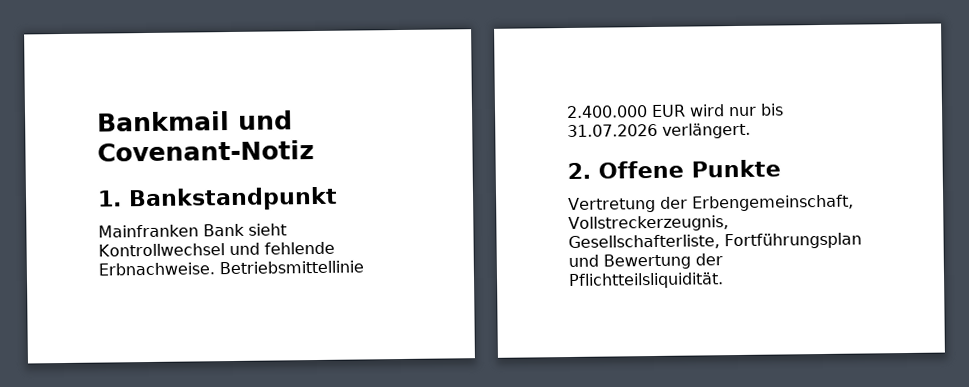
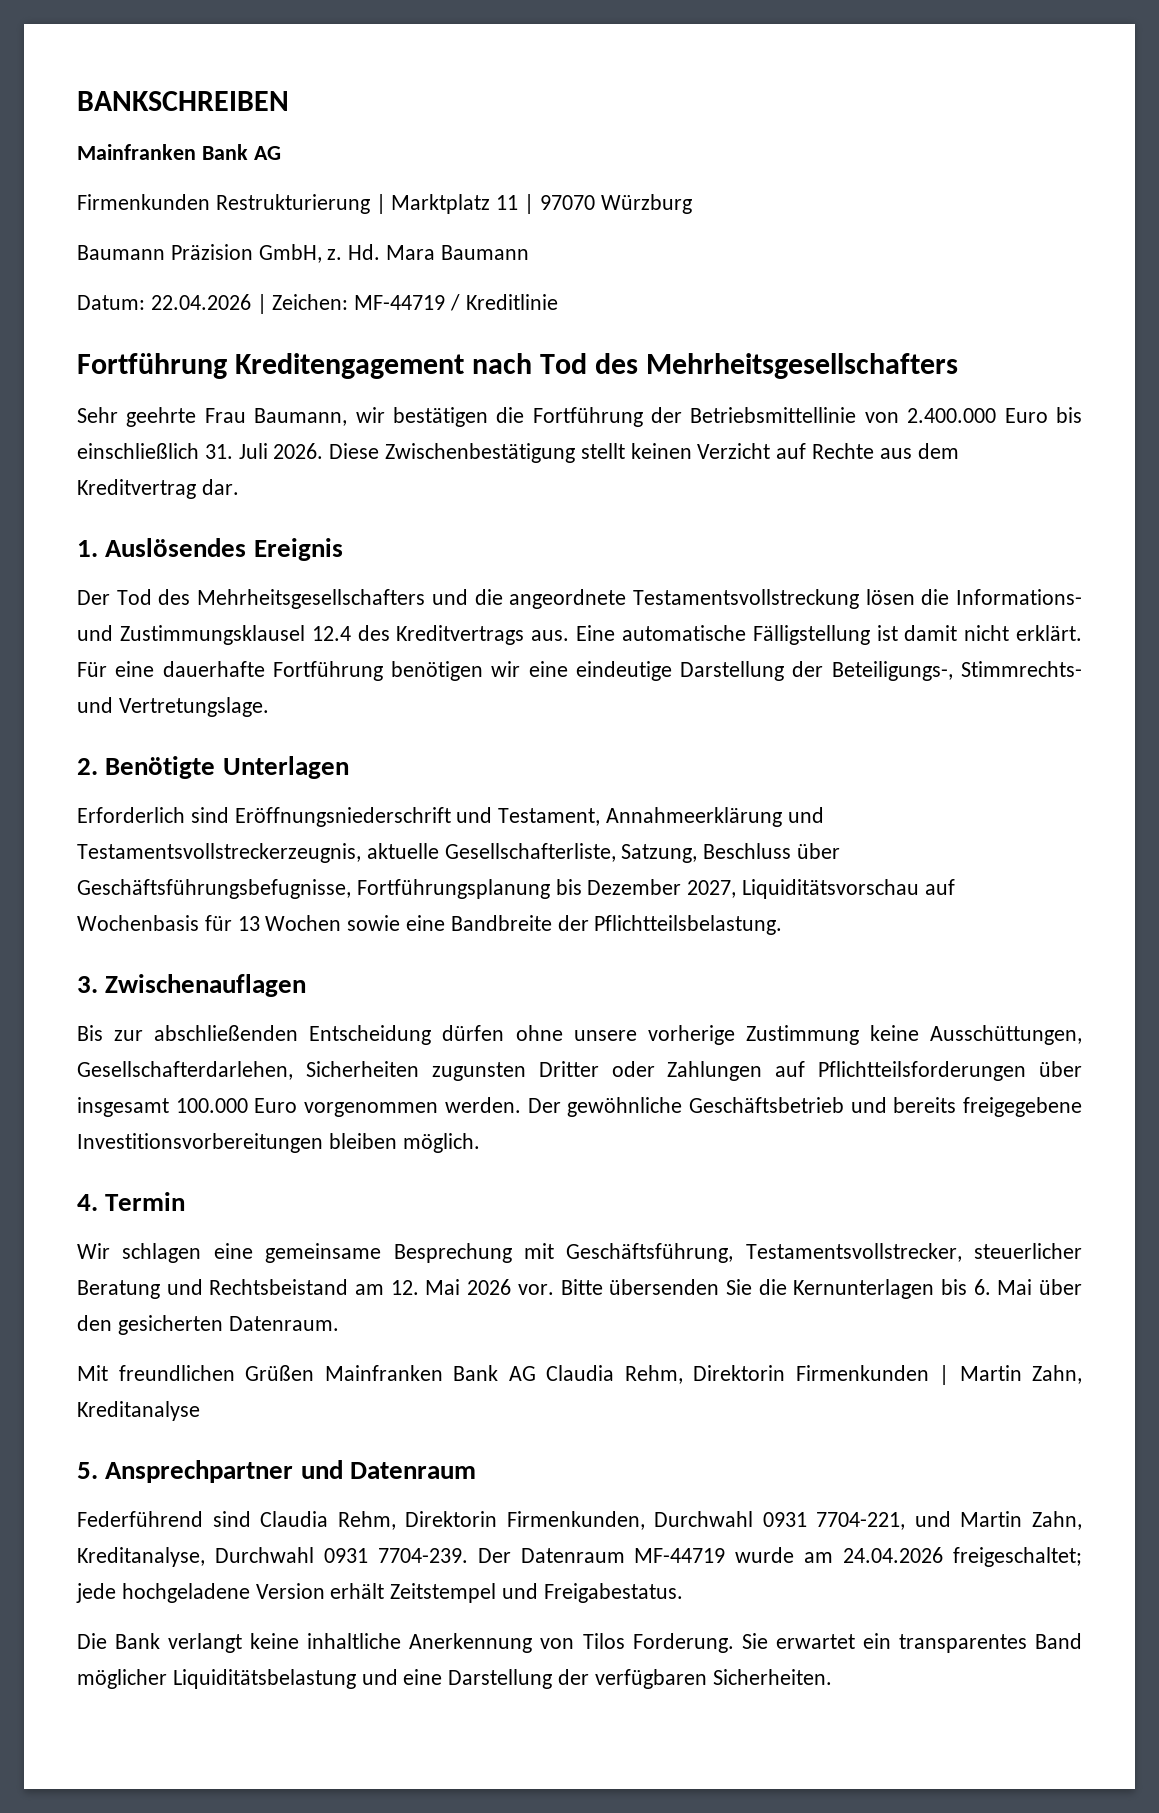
[97,110,293,132] [97,140,315,162] [97,186,338,212] [98,223,287,238] [98,241,335,257] [98,260,364,276] [566,103,784,119] [567,122,751,139] [567,159,781,180] [568,194,854,214] [568,215,729,233] [568,232,862,251] [568,253,723,270] [568,272,724,290] Bankmail und Covenant-Notiz // 1. Bankstandpunkt // Mainfranken Bank sieht Kontrollwechsel und fehlende Erbnachweise. Betriebsmittellinie 2.400.000 EUR wird nur bis 31.07.2026 verlängert. // 2. Offene Punkte // Vertretung der Erbengemeinschaft, Vollstreckerzeugnis, Gesellschafterliste, Fortführungsplan und Bewertung der Pflichtteilsliquidität. -> [77,91,289,111] [77,144,281,160] [77,194,692,214] [77,244,529,263] [77,294,558,314] [77,353,958,379] [77,407,1082,427] [77,443,959,463] [77,479,239,499] [77,538,343,561] [77,589,1082,609] [77,625,1082,645] [77,661,1082,681] [77,697,269,717] [77,756,349,779] [77,807,824,827] [77,843,841,863] [77,879,955,899] [77,915,783,935] [77,974,307,997] [77,1025,1082,1045] [77,1061,1082,1081] [77,1097,1082,1117] [77,1133,480,1153] [77,1192,186,1211] [77,1243,1082,1263] [77,1279,1082,1299] [77,1315,339,1335] [77,1365,1082,1385] [77,1401,200,1421] [77,1460,476,1483] [77,1511,1082,1530] [77,1547,1082,1567] [76,1583,683,1603] [77,1633,1082,1653] [77,1669,832,1689] BANKSCHREIBEN // Mainfranken Bank AG // Firmenkunden Restrukturierung | Marktplatz 11 | 97070 Würzburg // Baumann Präzision GmbH, z. Hd. Mara Baumann // Datum: 22.04.2026 | Zeichen: MF-44719 / Kreditlinie // Fortführung Kreditengagement nach Tod des Mehrheitsgesellschafters // Sehr geehrte Frau Baumann, wir bestätigen die Fortführung der Betriebsmittellinie von 2.400.000 Euro bis einschließlich 31. Juli 2026. Diese Zwischenbestätigung stellt keinen Verzicht auf Rechte aus dem Kreditvertrag dar. // 1. Auslösendes Ereignis // Der Tod des Mehrheitsgesellschafters und die angeordnete Testamentsvollstreckung lösen die Informations- und Zustimmungsklausel 12.4 des Kreditvertrags aus. Eine automatische Fälligstellung ist damit nicht erklärt. Für eine dauerhafte Fortführung benötigen wir eine eindeutige Darstellung der Beteiligungs-, Stimmrechts- und Vertretungslage. // 2. Benötigte Unterlagen // Erforderlich sind Eröffnungsniederschrift und Testament, Annahmeerklärung und Testamentsvollstreckerzeugnis, aktuelle Gesellschafterliste, Satzung, Beschluss über Geschäftsführungsbefugnisse, Fortführungsplanung bis Dezember 2027, Liquiditätsvorschau auf Wochenbasis für 13 Wochen sowie eine Bandbreite der Pflichtteilsbelastung. // 3. Zwischenauflagen // Bis zur abschließenden Entscheidung dürfen ohne unsere vorherige Zustimmung keine Ausschüttungen, Gesellschafterdarlehen, Sicherheiten zugunsten Dritter oder Zahlungen auf Pflichtteilsforderungen über insgesamt 100.000 Euro vorgenommen werden. Der gewöhnliche Geschäftsbetrieb und bereits freigegebene Investitionsvorbereitungen bleiben möglich. // 4. Termin // Wir schlagen eine gemeinsame Besprechung mit Geschäftsführung, Testamentsvollstrecker, steuerlicher Beratung und Rechtsbeistand am 12. Mai 2026 vor. Bitte übersenden Sie die Kernunterlagen bis 6. Mai über den gesicherten Datenraum. // Mit freundlichen Grüßen Mainfranken Bank AG Claudia Rehm, Direktorin Firmenkunden | Martin Zahn, Kreditanalyse // 5. Ansprechpartner und Datenraum // Federführend sind Claudia Rehm, Direktorin Firmenkunden, Durchwahl 0931 7704-221, und Martin Zahn, Kreditanalyse, Durchwahl 0931 7704-239. Der Datenraum MF-44719 wurde am 24.04.2026 freigeschaltet; jede hochgeladene Version erhält Zeitstempel und Freigabestatus. // Die Bank verlangt keine inhaltliche Anerkennung von Tilos Forderung. Sie erwartet ein transparentes Band möglicher Liquiditätsbelastung und eine Darstellung der verfügbaren Sicherheiten.

